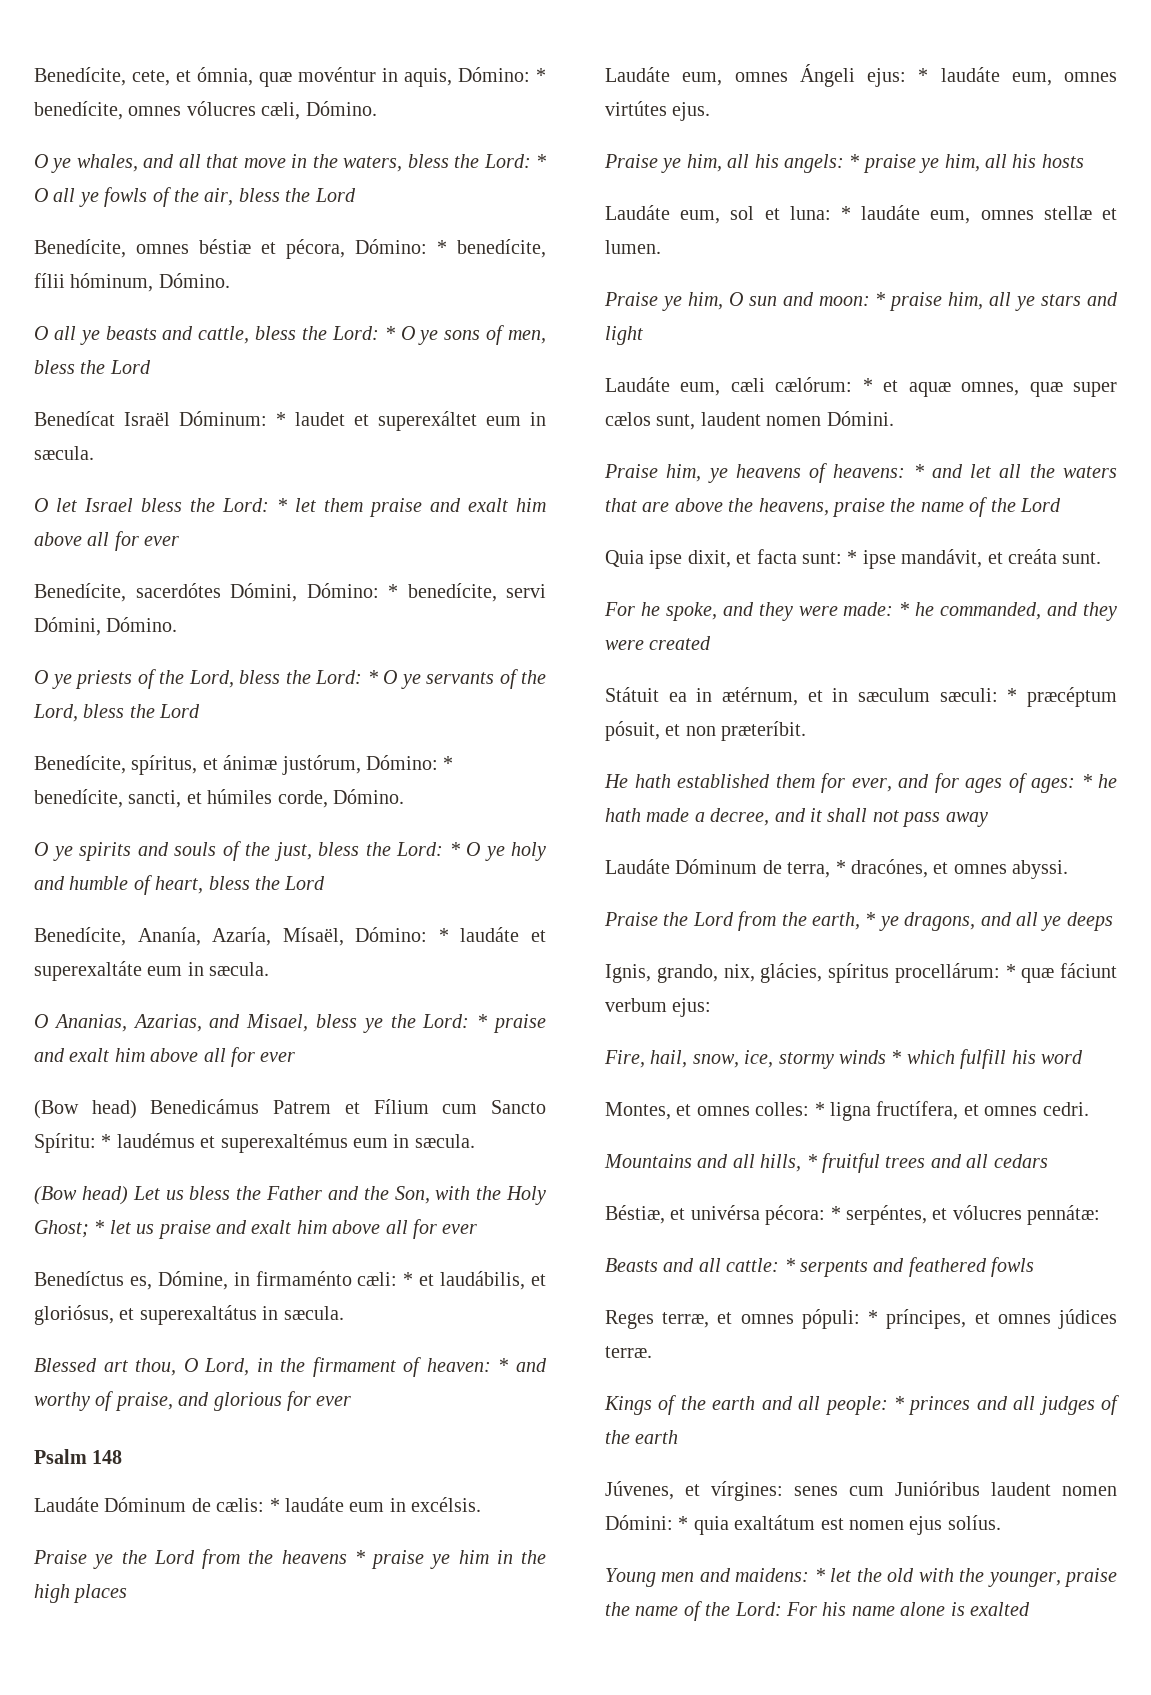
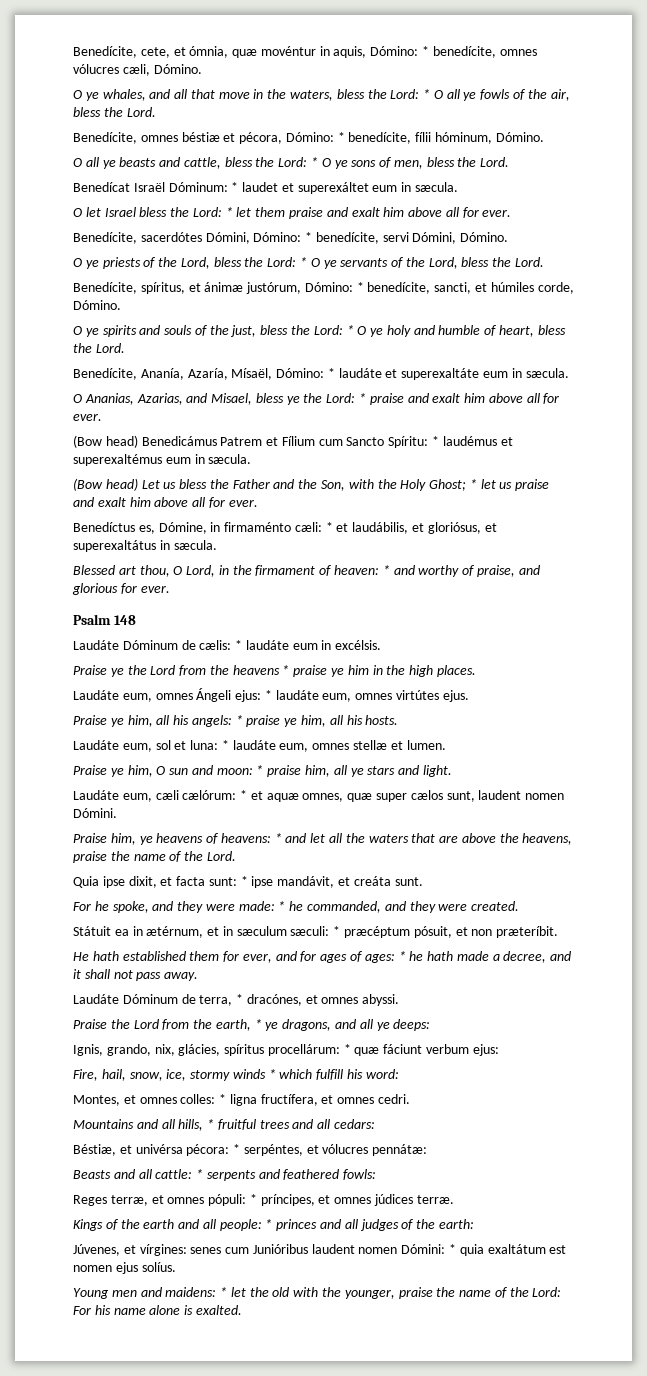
[314,188,356,202] Lord -> [126,107,156,117] Lord.
[109,360,151,374] Lord -> [480,157,510,167] Lord.
[144,536,180,546] ever -> [482,209,512,217] ever.
[159,704,201,718] Lord -> [515,257,545,267] Lord.
[284,876,326,890] Lord -> [95,343,125,353] Lord.
[260,1052,296,1062] ever -> [73,413,102,421] ever.
[442,1224,478,1234] ever -> [228,499,258,507] ever.
[316,1396,352,1406] ever -> [140,585,170,593] ever.
[73,1584,128,1603] places -> [436,665,476,677] places.
[1041,154,1084,168] hosts -> [365,715,399,725] hosts.
[605,326,643,345] light -> [422,765,452,777] light.
[1019,498,1061,512] Lord -> [206,851,236,861] Lord.
[649,636,712,650] created -> [471,901,520,911] created.
[945,812,988,827] away -> [164,972,199,981] away.
[1066,912,1113,931] deeps -> [393,1019,431,1031] deeps:
[1041,1050,1083,1064] word -> [365,1069,399,1079] word:
[993,1154,1048,1168] cedars -> [334,1119,376,1129] cedars:
[991,1257,1035,1277] fowls -> [343,1169,377,1180] fowls:
[635,1430,679,1444] earth -> [438,1219,474,1229] earth:
[970,1602,1030,1616] exalted -> [195,1305,242,1315] exalted.

